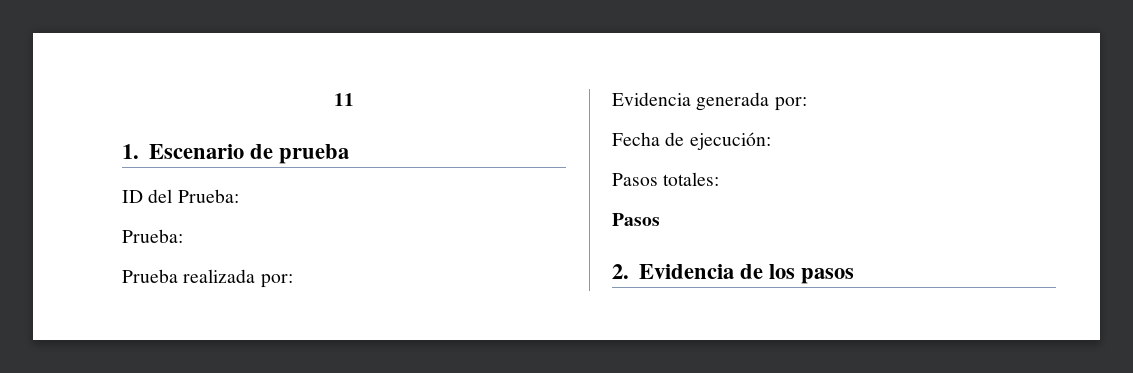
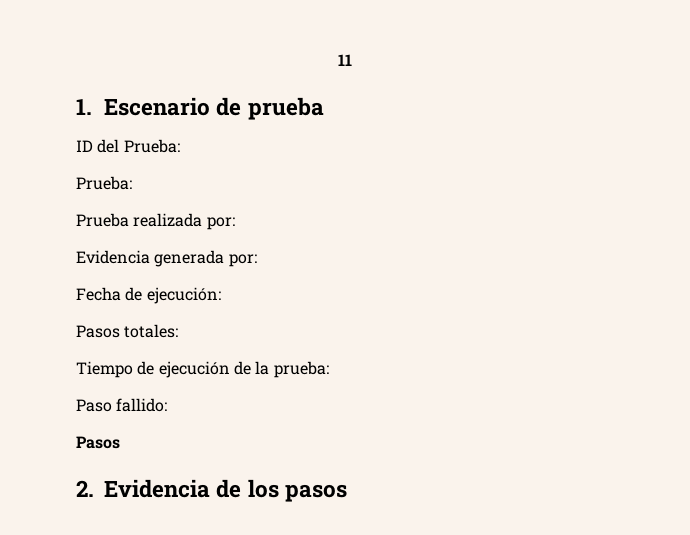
(720, 179) none -> [76,361,329,378] [76,398,168,412] // Tiempo de ejecución de la prueba: // Paso fallido:

